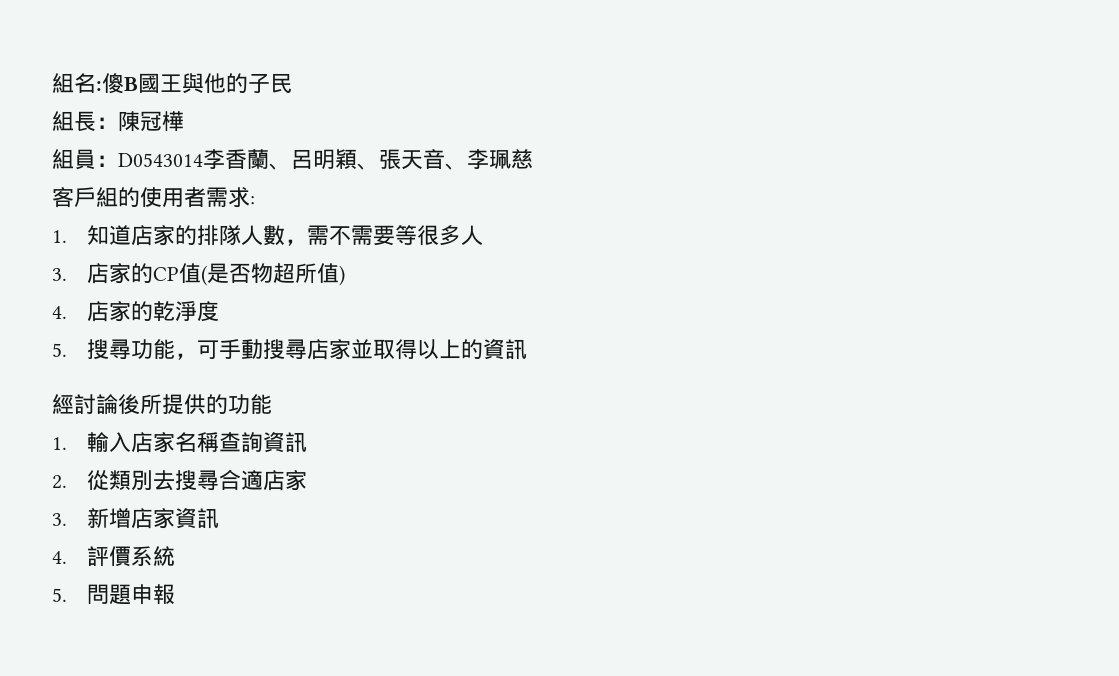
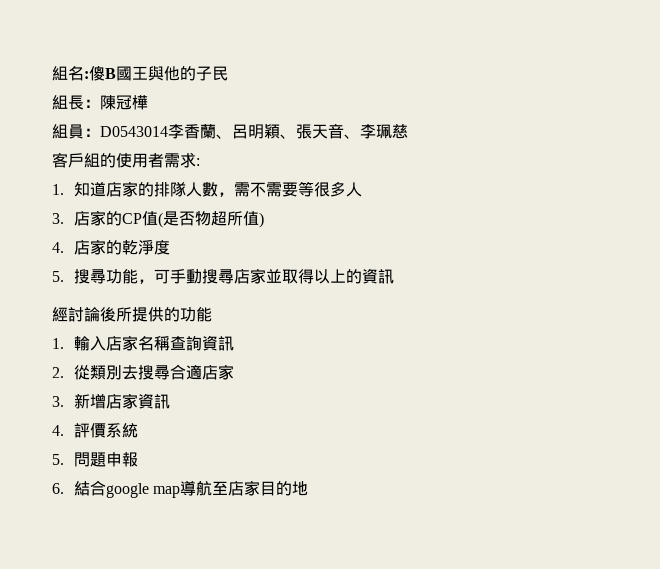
(176, 594) none -> [52,480,309,498] // 6.結合google map導航至店家目的地

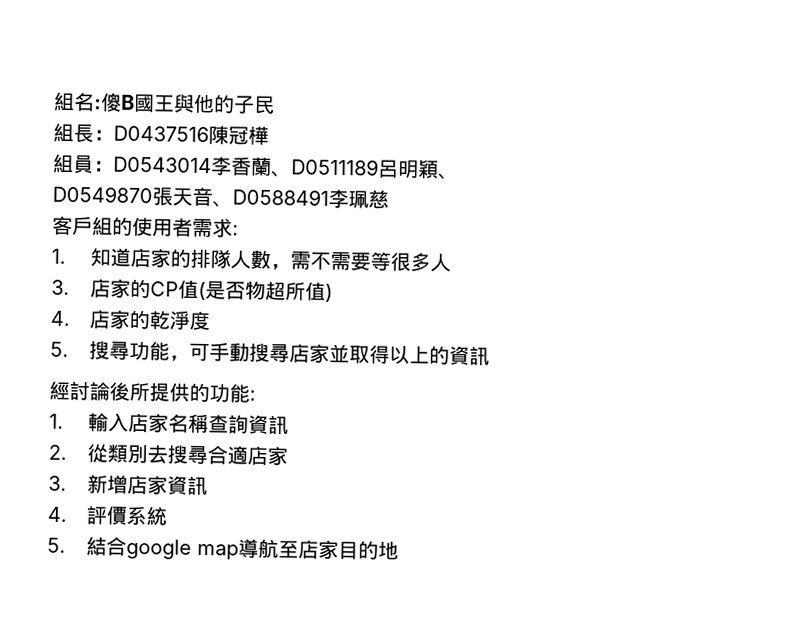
(100, 103) none -> [113,125,209,143] D0437516
(232, 136) none -> [291,158,379,176] D0511189
(296, 136) none -> [52,185,153,204] // D0549870
(360, 136) none -> [232,188,329,206] D0588491
(212, 314) none -> [249,389,256,401] :
[73,452,138,467] [52,483,64,494] 問題申報 // 6. -> (66, 545) none

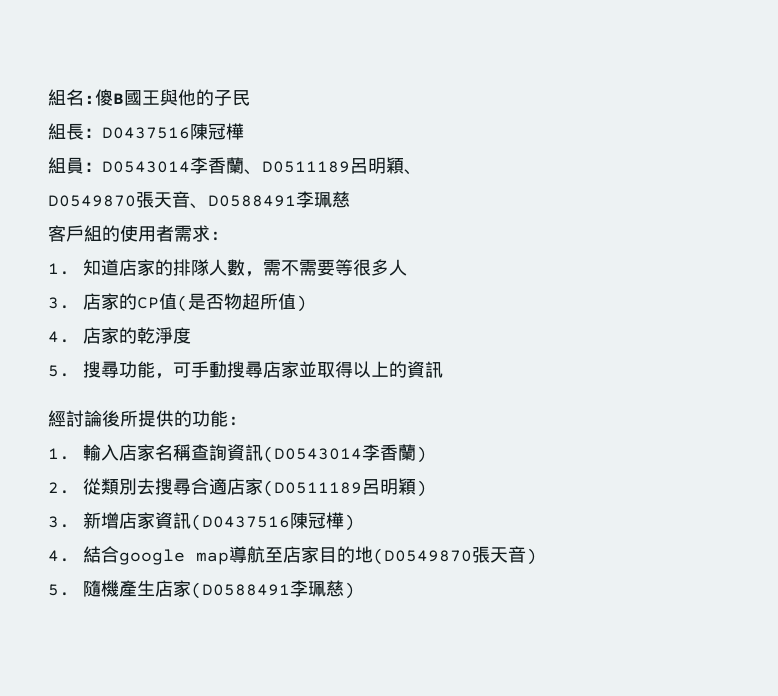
(290, 425) none -> [263,444,428,463] (D0543014李香蘭)
(289, 456) none -> [263,478,428,497] (D0511189呂明穎)
[47,505,169,526] [47,537,66,553] // 4.評價系統 // 5. -> [191,512,356,531] [48,550,70,562] (D0437516陳冠樺) // 4.
(400, 550) none -> [373,546,538,565] [48,580,356,599] (D0549870張天音) // 5.隨機產生店家(D0588491李珮慈)

